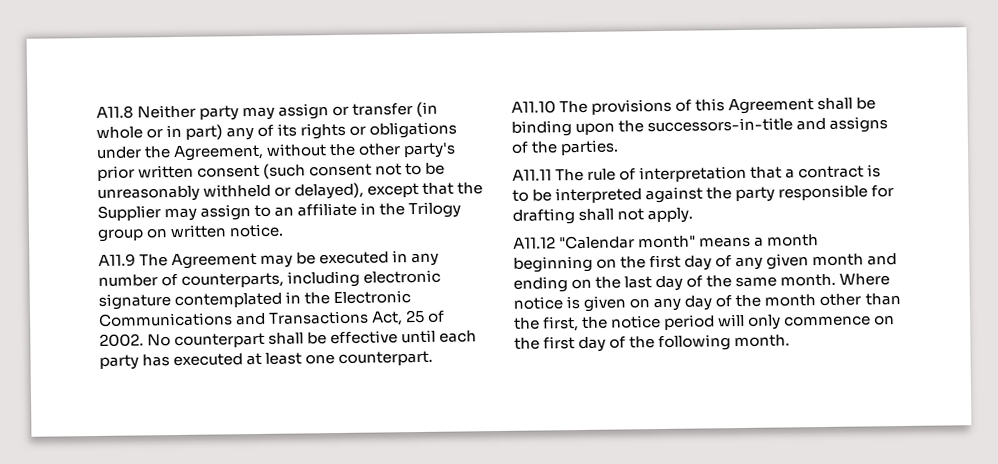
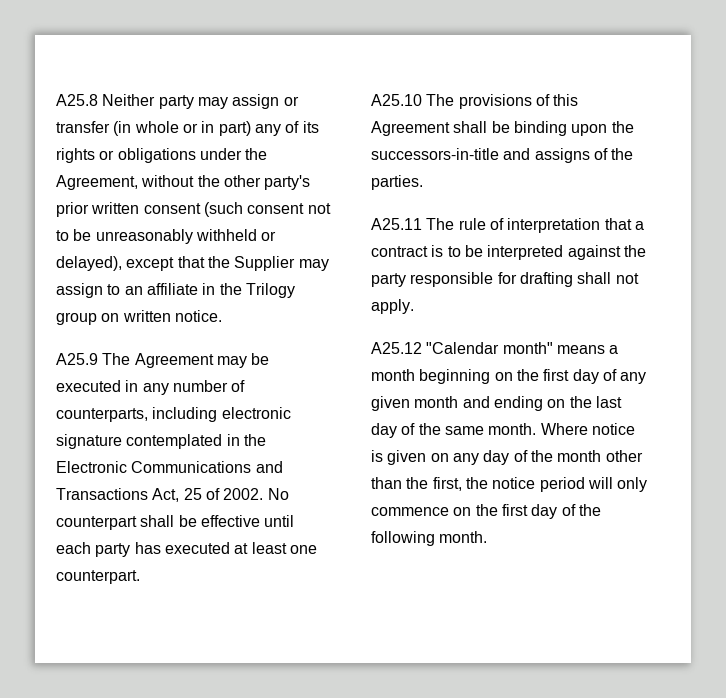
[96,105,134,119] A11.8 -> [56,94,98,106] A25.8
[98,253,136,267] A11.9 -> [56,353,98,365] A25.9
[511,100,556,114] A11.10 -> [371,94,422,106] A25.10
[512,169,552,181] A11.11 -> [371,218,422,230] A25.11
[513,236,556,249] A11.12 -> [371,342,422,354] A25.12

